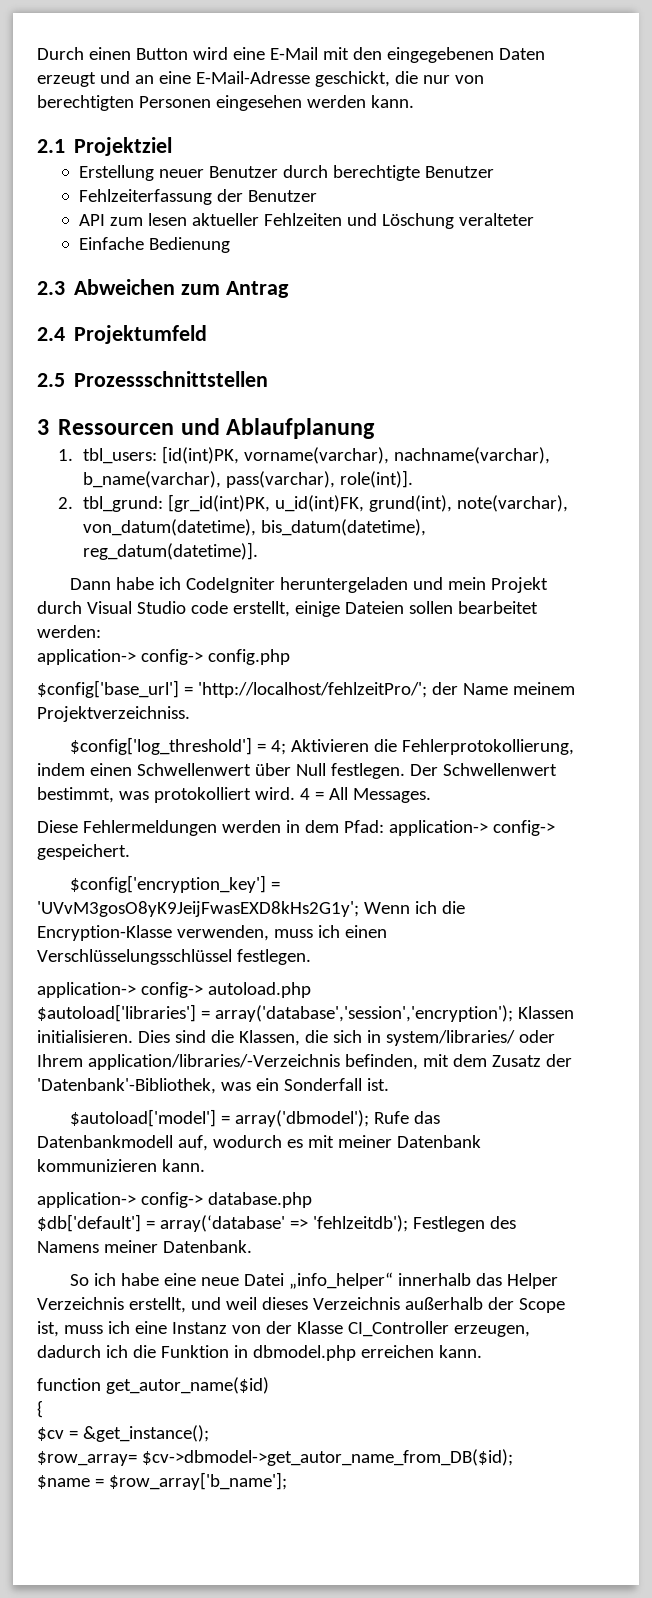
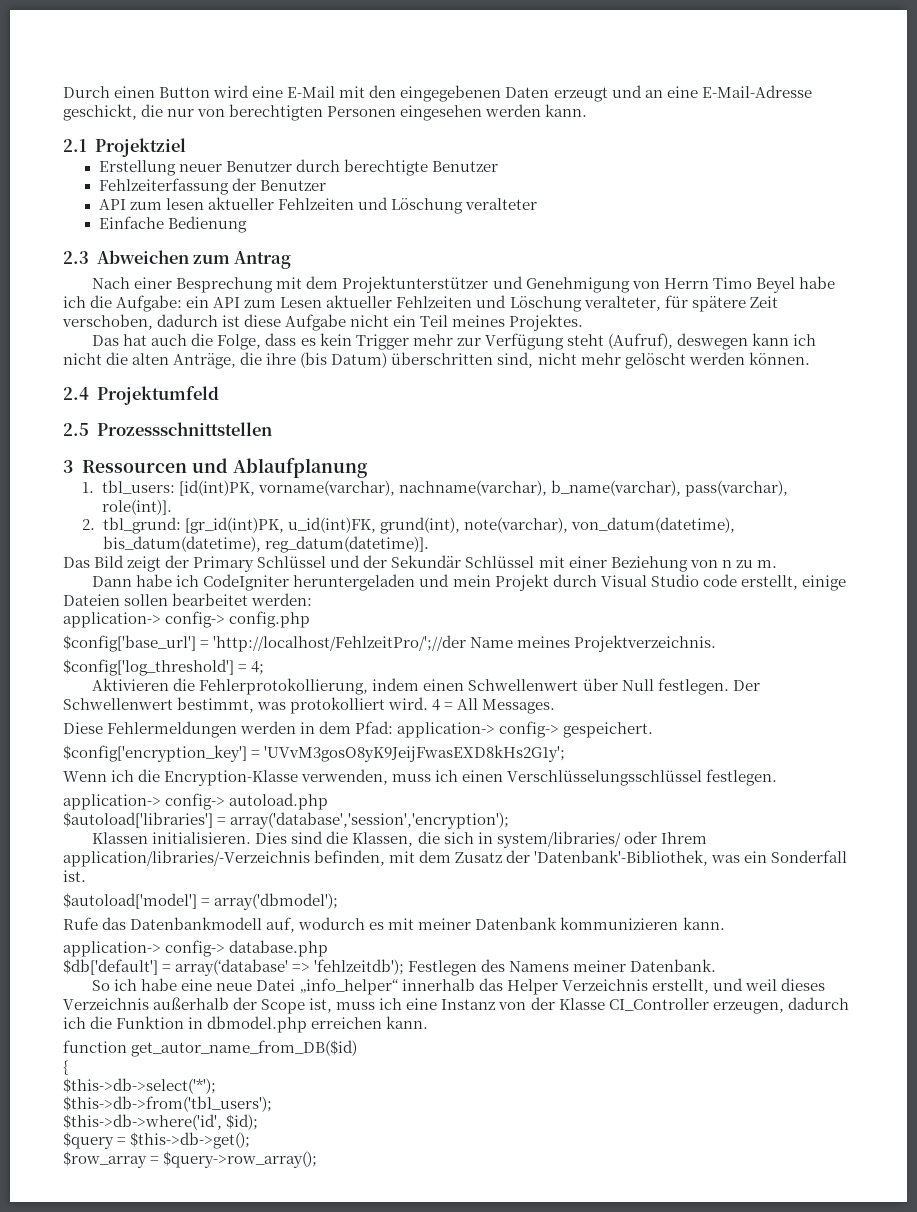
(289, 289) none -> [92,276,835,293] [63,295,778,312] [62,314,584,331] [92,333,817,350] [63,352,810,369] // Nach einer Besprechung mit dem Projektunterstützer und Genehmigung von Herrn Timo Beyel habe ich die Aufgabe: ein API zum Lesen aktueller Fehlzeiten und Löschung veralteter, für spätere Zeit verschoben, dadurch ist diese Aufgabe nicht ein Teil meines Projektes. // Das hat auch die Folge, dass es kein Trigger mehr zur Verfügung steht (Aufruf), deswegen kann ich nicht die alten Anträge, die ihre (bis Datum) überschritten sind, nicht mehr gelöscht werden können.
(258, 551) none -> [63,555,777,572] // Das Bild zeigt der Primary Schlüssel und der Sekundär Schlüssel mit einer Beziehung von n zu m.
[197,682,575,698] [37,706,190,722] 'http://localhost/fehlzeitPro/'; der Name meinem Projektverzeichniss. -> [213,635,717,652] 'http://localhost/FehlzeitPro/';//der Name meines Projektverzeichnis.
(287, 747) none -> (265, 668) //
(359, 909) none -> (566, 753) //
(513, 1013) none -> (510, 820) //
(370, 1118) none -> (339, 901) //
[105,1377,269,1394] get_autor_name($id) -> [131,1040,358,1057] get_autor_name_from_DB($id)
[37,1425,209,1442] [37,1449,513,1466] [37,1472,287,1490] $cv = &get_instance(); // $row_array= $cv->dbmodel->get_autor_name_from_DB($id); // $name = $row_array['b_name']; -> [63,1078,216,1094] [63,1096,272,1112] [63,1114,259,1130] [63,1132,251,1149] [63,1151,318,1168] $this->db->select('*'); // $this->db->from('tbl_users'); // $this->db->where('id', $id); // $query = $this->db->get(); // $row_array = $query->row_array();

